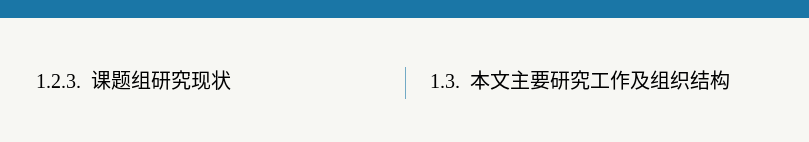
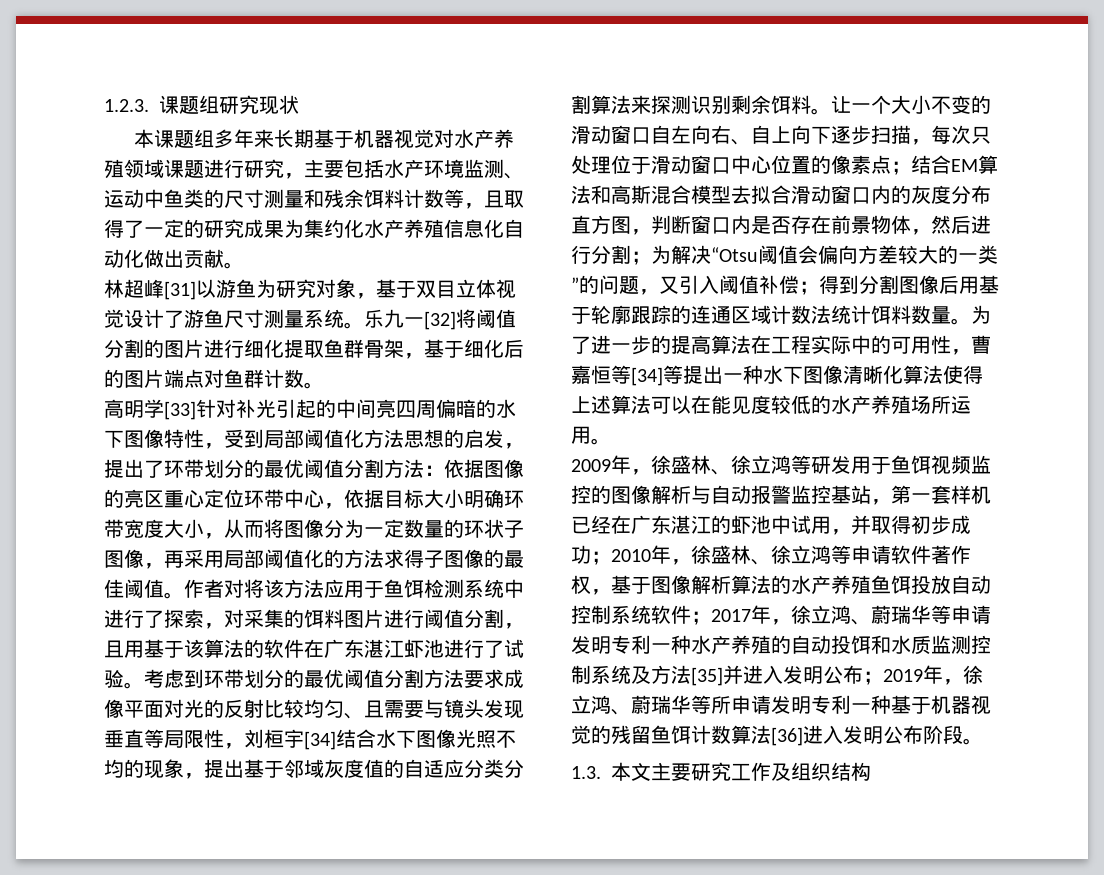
(231, 80) none -> [133,129,514,149] [104,159,524,179] [104,189,524,209] [104,219,524,239] [104,249,244,269] [104,279,516,300] [104,309,516,330] [104,339,524,359] [104,369,324,389] [104,399,516,420] [104,429,524,449] [104,459,524,478] [104,489,524,509] [104,519,524,539] [104,549,524,569] [104,579,524,599] [104,609,524,629] [104,639,524,658] [104,669,524,689] [104,699,524,719] [104,729,516,750] [104,759,524,779] [571,95,991,115] [571,125,991,145] [571,155,998,175] [571,185,991,204] [571,215,991,235] [571,245,998,265] [571,275,999,295] [571,305,991,325] [571,335,991,355] [571,365,983,386] [571,395,971,415] [571,426,611,445] [571,455,991,475] [571,485,991,505] [571,515,971,535] [571,545,971,565] [571,575,991,595] [571,605,991,625] [571,635,991,655] [571,665,983,686] [571,695,991,715] [571,725,983,746] // 本课题组多年来长期基于机器视觉对水产养殖领域课题进行研究，主要包括水产环境监测、运动中鱼类的尺寸测量和残余饵料计数等，且取得了一定的研究成果为集约化水产养殖信息化自动化做出贡献。 // 林超峰[31]以游鱼为研究对象，基于双目立体视觉设计了游鱼尺寸测量系统。乐九一[32]将阈值分割的图片进行细化提取鱼群骨架，基于细化后的图片端点对鱼群计数。 // 高明学[33]针对补光引起的中间亮四周偏暗的水下图像特性，受到局部阈值化方法思想的启发，提出了环带划分的最优阈值分割方法：依据图像的亮区重心定位环带中心，依据目标大小明确环带宽度大小，从而将图像分为一定数量的环状子图像，再采用局部阈值化的方法求得子图像的最佳阈值。作者对将该方法应用于鱼饵检测系统中进行了探索，对采集的饵料图片进行阈值分割，且用基于该算法的软件在广东湛江虾池进行了试验。考虑到环带划分的最优阈值分割方法要求成像平面对光的反射比较均匀、且需要与镜头发现垂直等局限性，刘桓宇[34]结合水下图像光照不均的现象，提出基于邻域灰度值的自适应分类分割算法来探测识别剩余饵料。让一个大小不变的滑动窗口自左向右、自上向下逐步扫描，每次只处理位于滑动窗口中心位置的像素点；结合EM算法和高斯混合模型去拟合滑动窗口内的灰度分布直方图，判断窗口内是否存在前景物体，然后进行分割；为解决“Otsu阈值会偏向方差较大的一类”的问题，又引入阈值补偿；得到分割图像后用基于轮廓跟踪的连通区域计数法统计饵料数量。为了进一步的提高算法在工程实际中的可用性，曹嘉恒等[34]等提出一种水下图像清晰化算法使得上述算法可以在能见度较低的水产养殖场所运用。 // 2009年，徐盛林、徐立鸿等研发用于鱼饵视频监控的图像解析与自动报警监控基站，第一套样机已经在广东湛江的虾池中试用，并取得初步成功；2010年，徐盛林、徐立鸿等申请软件著作权，基于图像解析算法的水产养殖鱼饵投放自动控制系统软件；2017年，徐立鸿、蔚瑞华等申请发明专利一种水产养殖的自动投饵和水质监测控制系统及方法[35]并进入发明公布；2019年，徐立鸿、蔚瑞华等所申请发明专利一种基于机器视觉的残留鱼饵计数算法[36]进入发明公布阶段。

